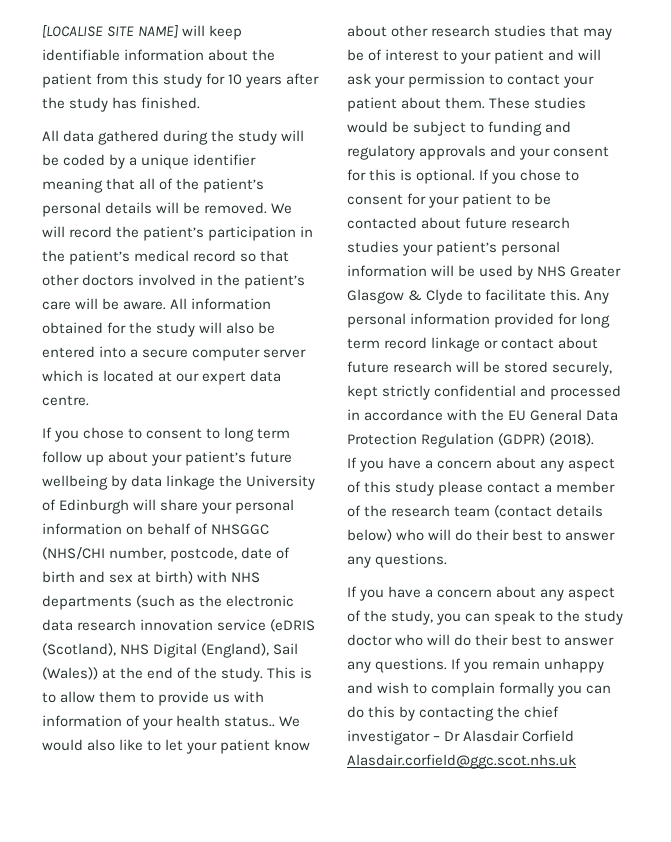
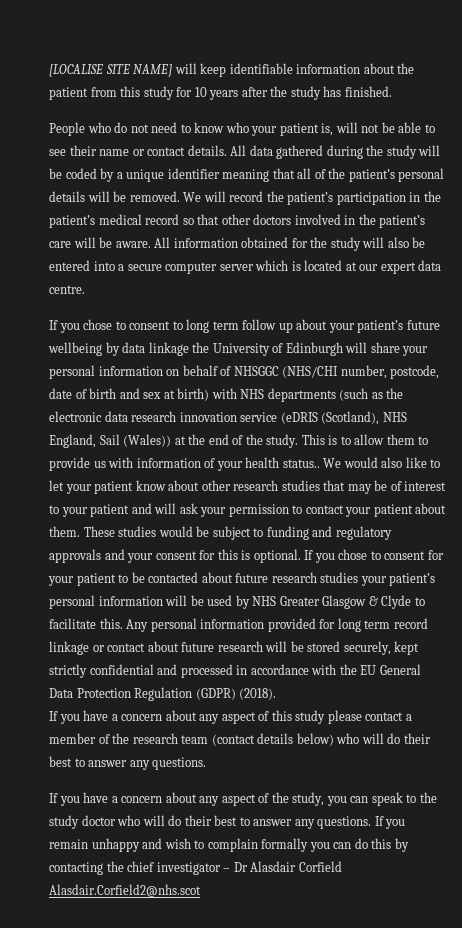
(201, 103) none -> [49,122,435,136] [49,145,227,156] People who do not need to know who your patient is, will not be able to see their name or contact details.
[153,643,270,658] Digital (England), -> [49,434,96,448] England,
[347,754,576,769] Alasdair.corfield@ggc.scot.nhs.uk -> [49,884,201,897] Alasdair.Corfield2@nhs.scot

